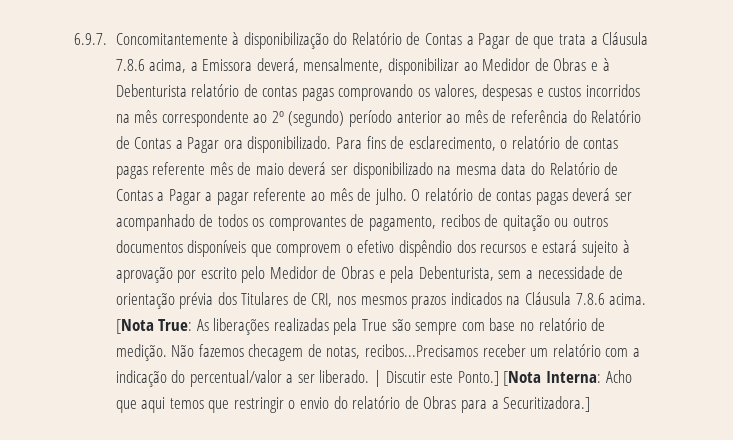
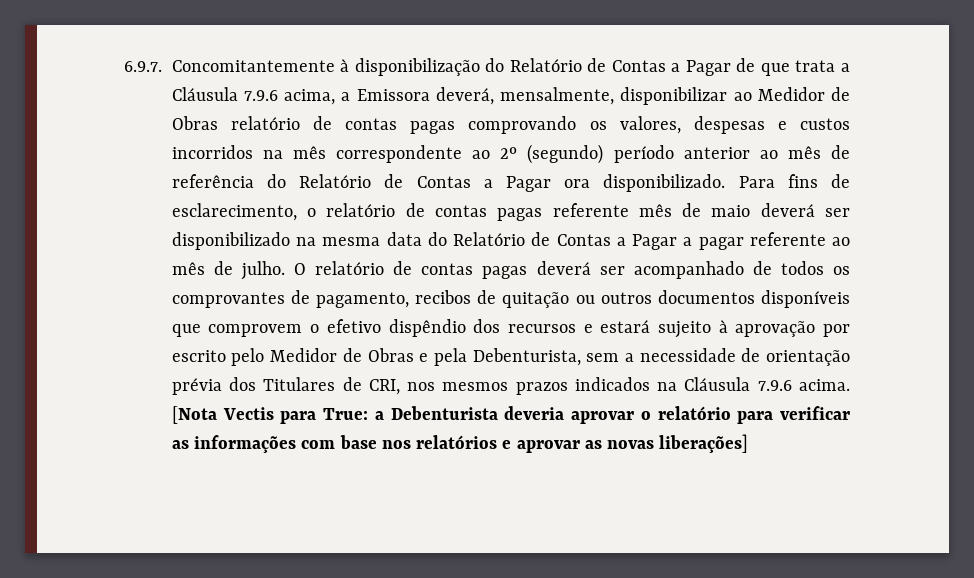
[115,59,145,71] 7.8.6 -> [243,90,278,101] 7.9.6
[590,58,610,71] [115,84,187,97] e à Debenturista -> (218, 123) none
[575,293,605,305] 7.8.6 -> [757,380,792,391] 7.9.6
[158,318,606,335] [115,344,640,361] [115,370,632,387] [115,396,591,413] True: As liberações realizadas pela True são sempre com base no relatório de medição. Não fazemos checagem de notas, recibos...Precisamos receber um relatório com a indicação do percentual/valor a ser liberado. | Discutir este Ponto.] [Nota Interna: Acho que aqui temos que restringir o envio do relatório de Obras para a Securitizadora.] -> [222,406,850,424] [171,434,749,453] Vectis para True: a Debenturista deveria aprovar o relatório para verificar as informações com base nos relatórios e aprovar as novas liberações]

